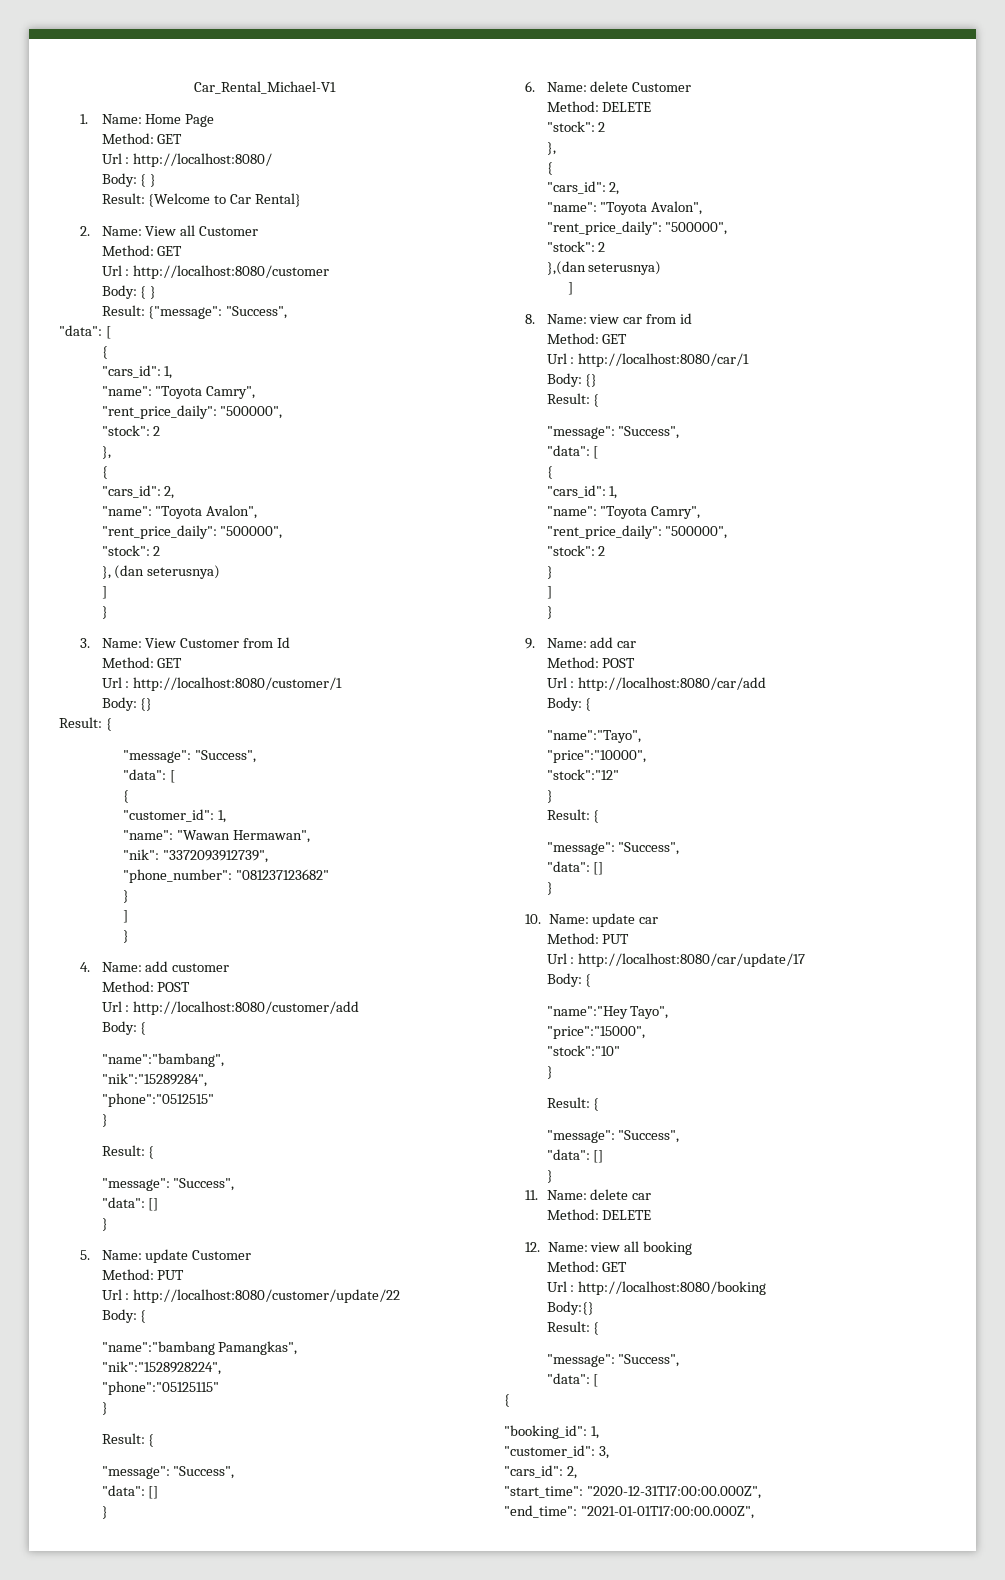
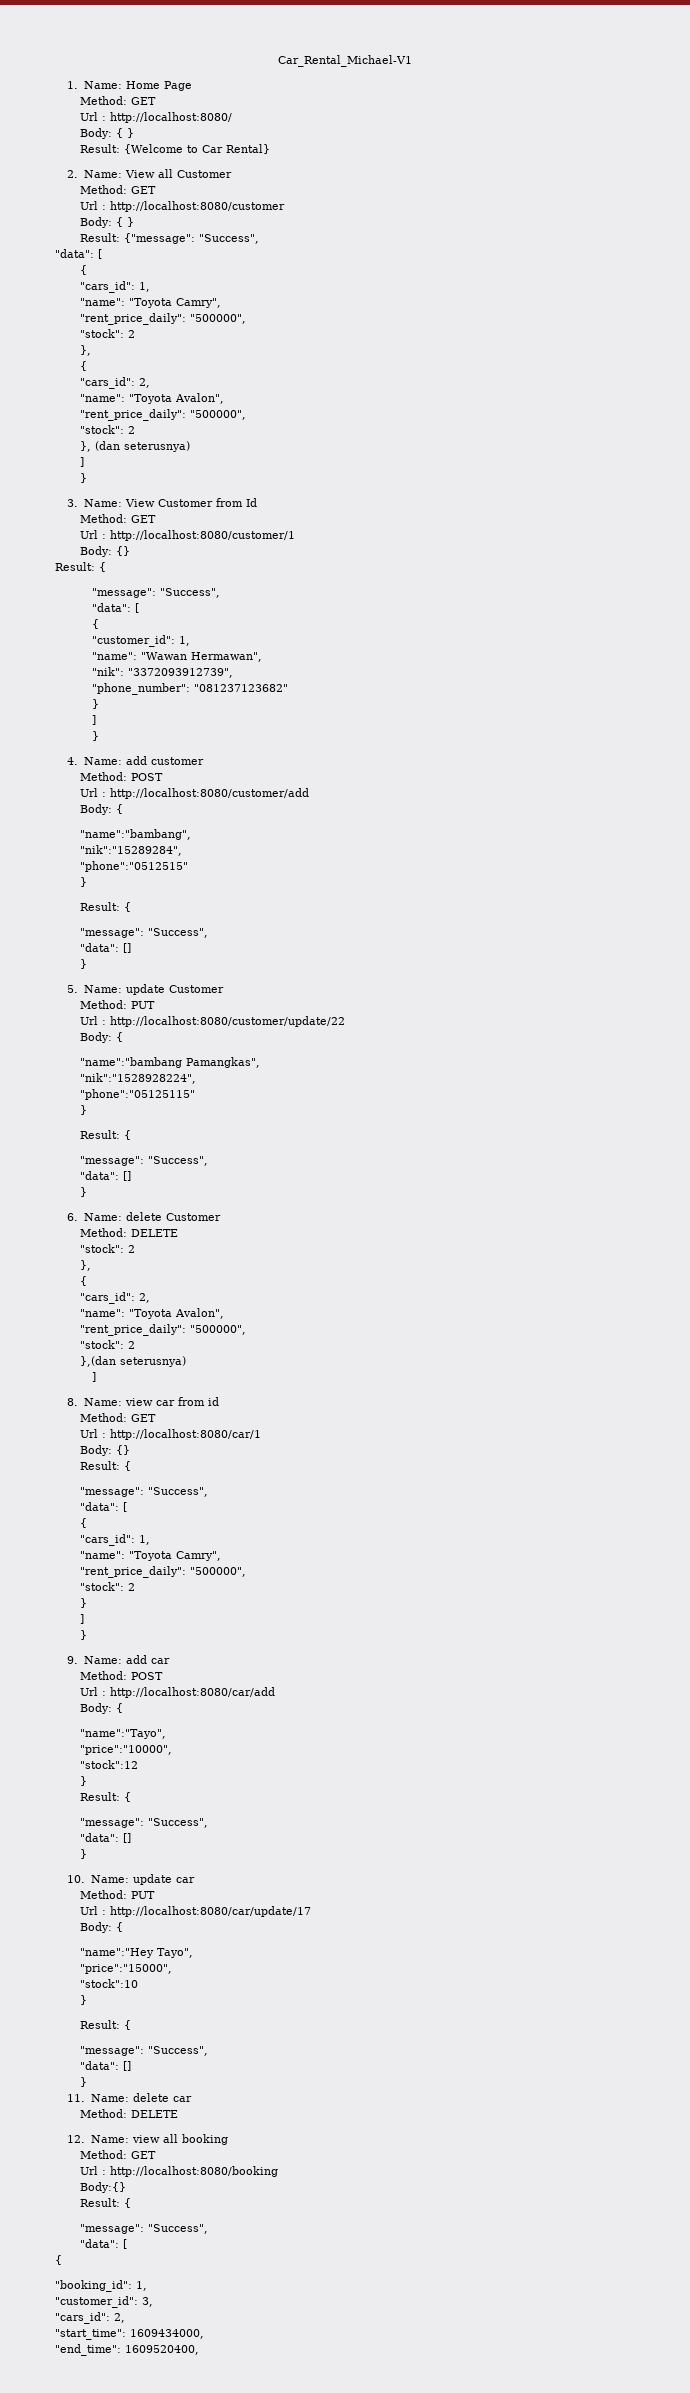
[546,769,619,780] "stock":"12" -> [79,1760,138,1769] "stock":12
[546,1045,620,1056] "stock":"10" -> [79,1979,138,1988] "stock":10
[586,1486,761,1499] "2020-12-31T17:00:00.000Z", -> [130,2329,204,2339] 1609434000,
[580,1506,754,1519] "2021-01-01T17:00:00.000Z", -> [125,2345,199,2355] 1609520400,

